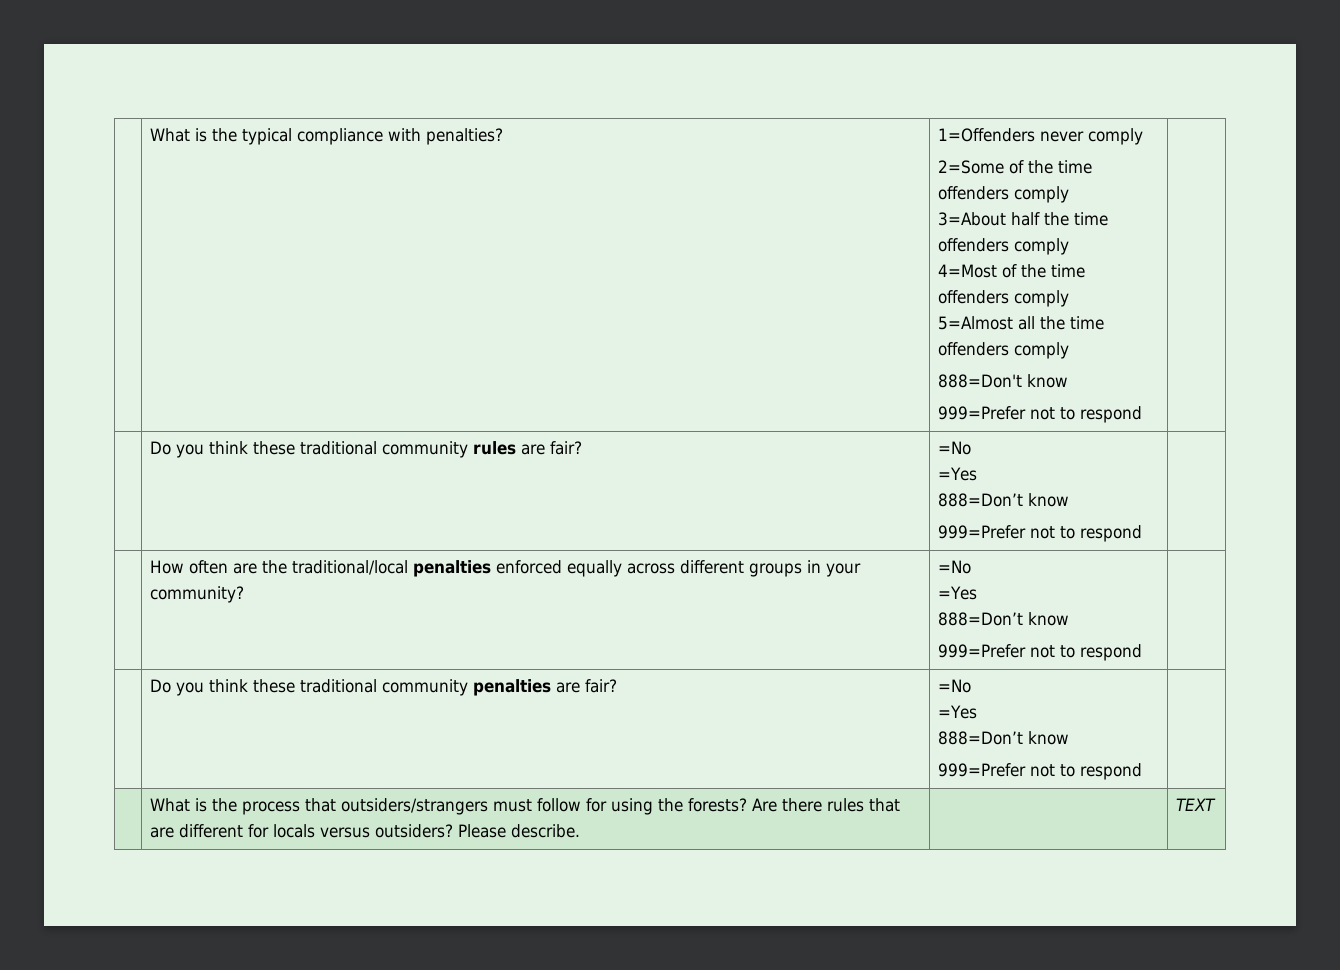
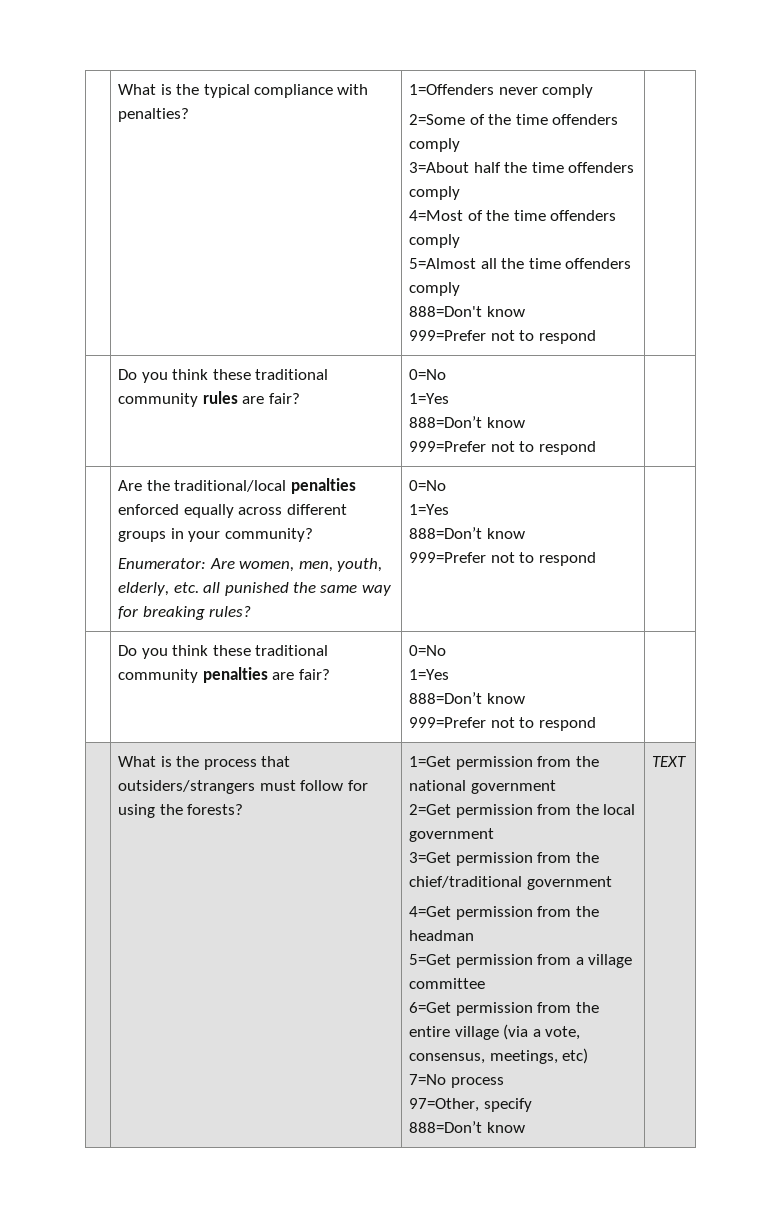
[938,441,972,455] [938,467,978,481] [938,493,1070,507] [938,525,1143,542] [150,560,258,574] =No // =Yes // 888=Don’t know // 999=Prefer not to respond | // | How often are -> [409,369,447,380] [409,393,450,404] [409,416,525,428] [409,441,596,455] [118,480,143,491] 0=No // 1=Yes // 888=Don’t know // 999=Prefer not to respond | // | Are
[938,560,972,574] [938,586,978,600] | =No // =Yes -> [118,558,382,572] [118,582,391,596] [118,606,252,620] [409,480,447,491] [409,504,450,515] // Enumerator: Are women, men, youth, elderly, etc. all punished the same way for breaking rules? | 0=No // 1=Yes
[938,679,972,693] [938,705,978,719] =No // =Yes -> [409,645,447,656] [409,669,450,680] 0=No // 1=Yes
[752,798,901,812] [150,824,581,838] Are there rules that are different for locals versus outsiders? Please describe. | -> [409,756,599,770] [409,780,556,794] [409,804,635,818] [409,828,495,842] [409,852,599,866] [409,876,612,890] [409,906,599,920] [409,930,475,941] [409,954,632,968] [409,978,486,989] [409,1002,599,1016] [409,1024,580,1040] [409,1048,589,1064] [409,1074,504,1088] [409,1098,532,1112] [409,1121,525,1133] | 1=Get permission from the national government // 2=Get permission from the local government // 3=Get permission from the chief/traditional government // 4=Get permission from the headman // 5=Get permission from a village committee // 6=Get permission from the entire village (via a vote, consensus, meetings, etc) // 7=No process // 97=Other, specify // 888=Don’t know

